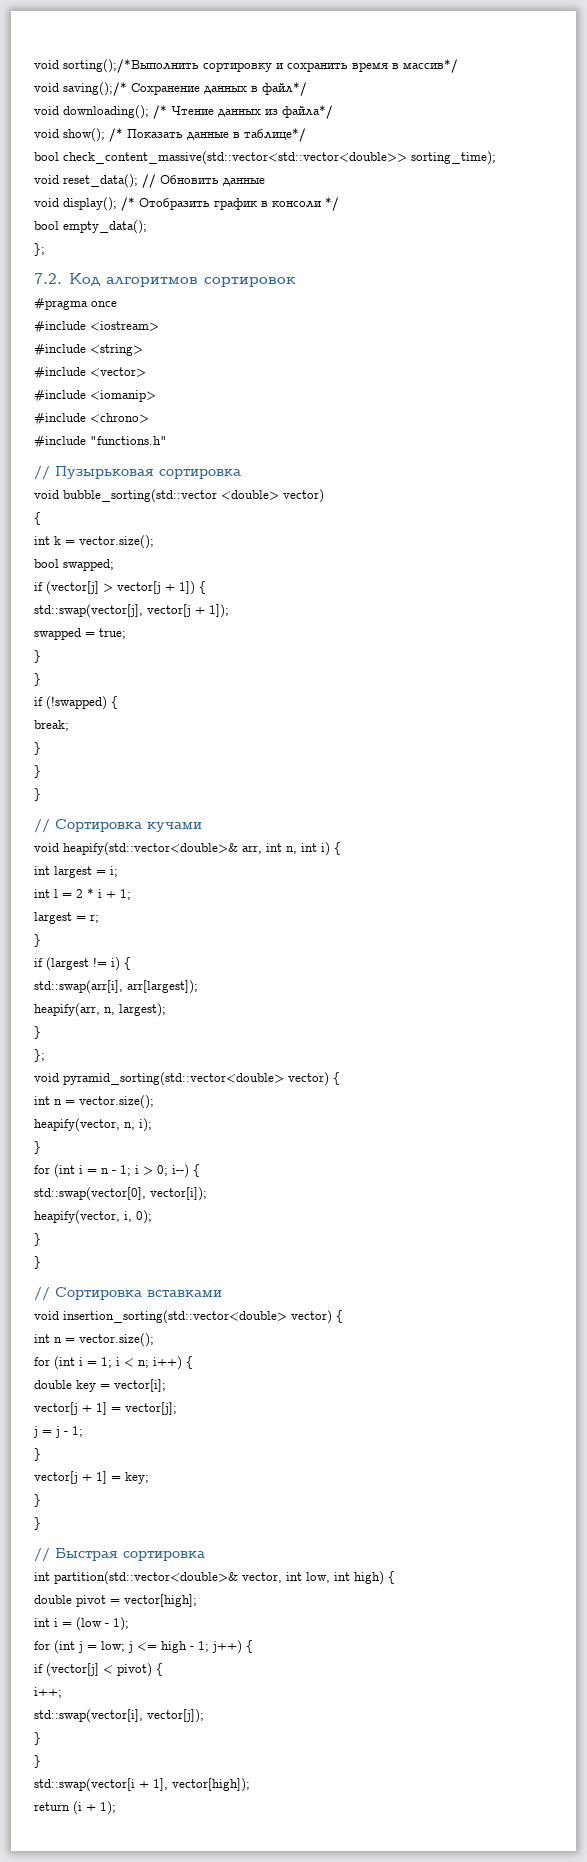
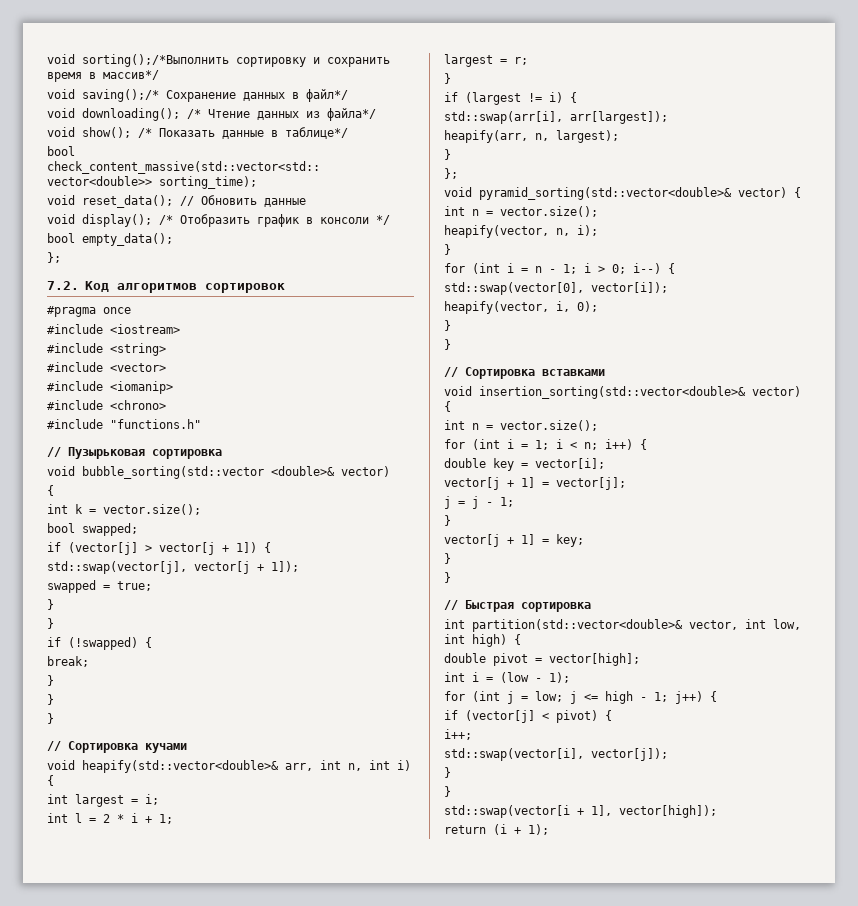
[221,490,279,500] <double> -> [271,466,335,476] <double>&
[63,1072,284,1086] pyramid_sorting(std::vector<double> -> [479,187,732,200] pyramid_sorting(std::vector<double>&
[63,1310,287,1324] insertion_sorting(std::vector<double> -> [479,386,746,399] insertion_sorting(std::vector<double>&

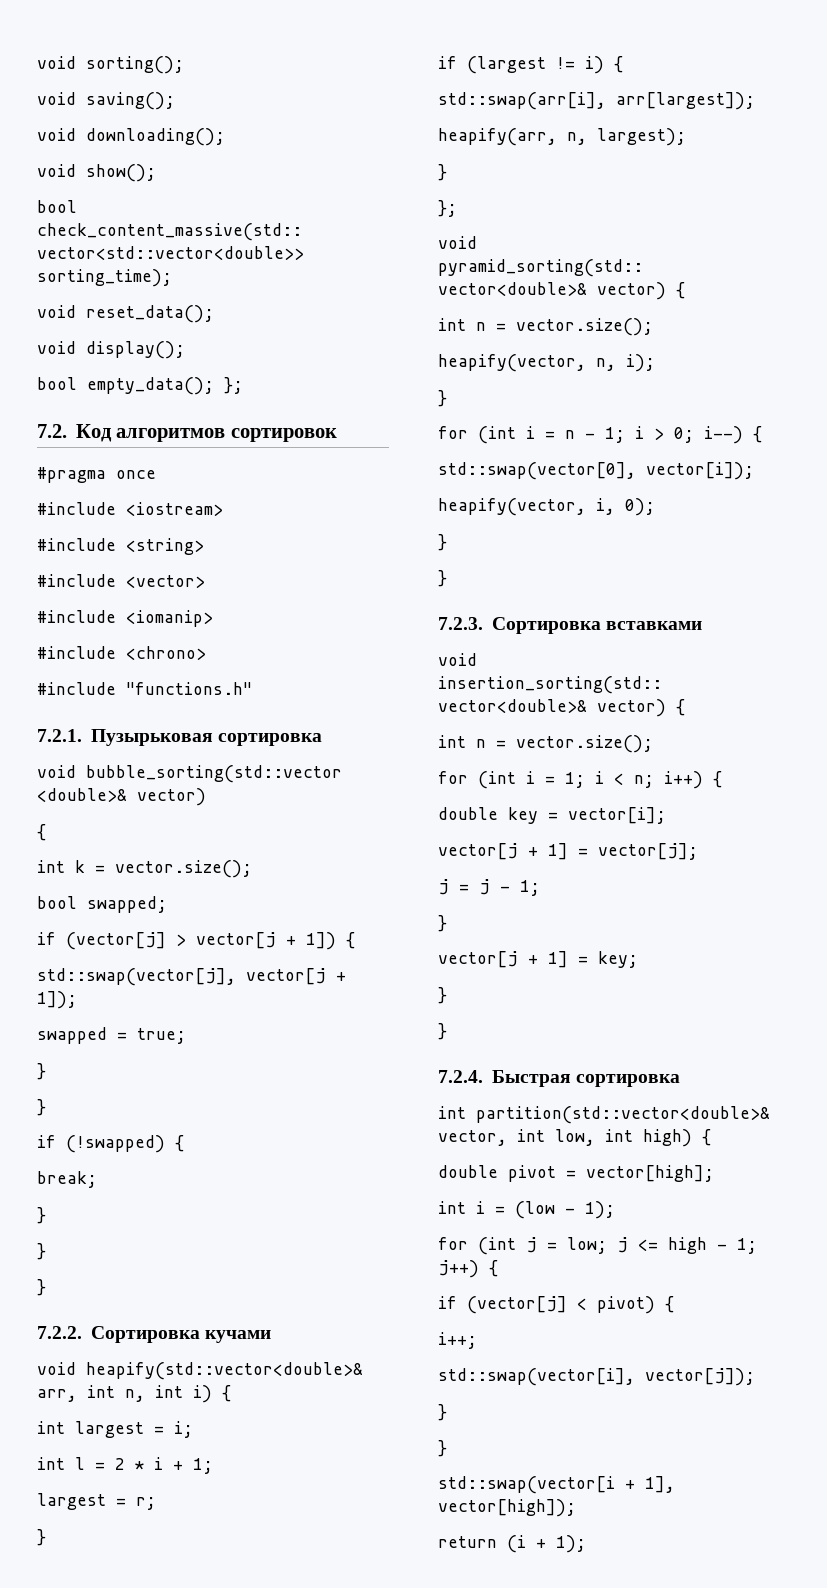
[47,54,390,67] [47,70,159,82] [47,89,348,102] [47,108,376,121] [47,127,348,139] void sorting();/*Выполнить сортировку и сохранить время в массив*/ // void saving();/* Сохранение данных в файл*/ // void downloading(); /* Чтение данных из файла*/ // void show(); /* Показать данные в таблице*/ -> [37,56,184,74] [37,92,175,110] [37,128,225,146] [37,164,156,182] void sorting(); // void saving(); // void downloading(); // void show();
[180,195,306,207] // Обновить данные -> (214, 314) none
[159,214,390,227] /* Отобразить график в консоли */ -> (185, 350) none
(173, 239) // -> (214, 386) none
[47,447,61,457] // -> [37,729,82,742] 7.2.1.
[47,741,61,751] // -> [37,1326,82,1339] 7.2.2.
[444,367,458,377] // -> [438,617,483,630] 7.2.3.
[444,600,458,610] // -> [438,1070,483,1083] 7.2.4.

